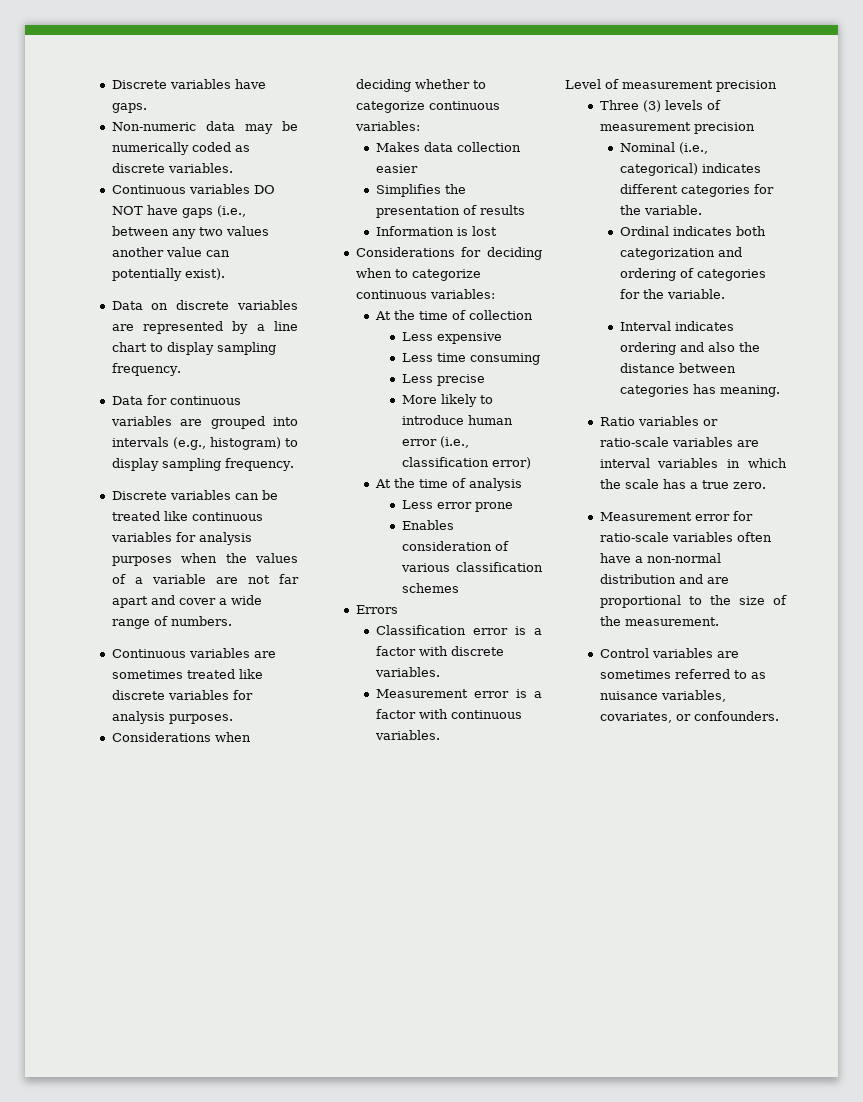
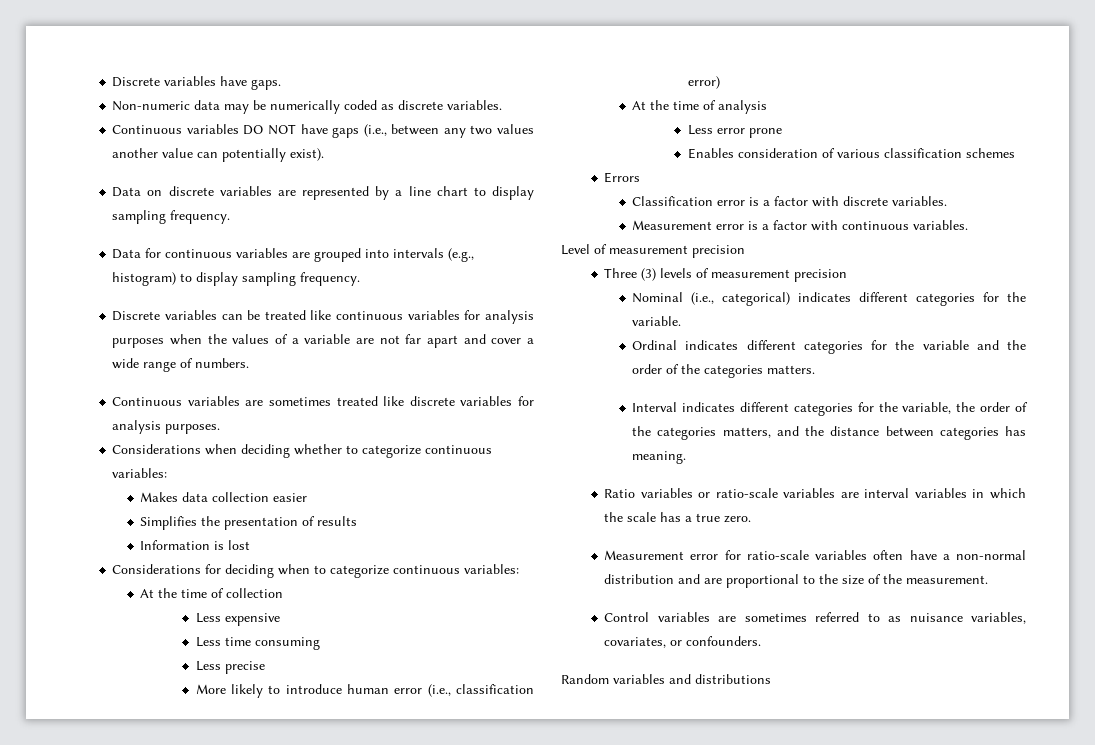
[735,226,766,236] [619,247,742,260] [619,268,766,281] [619,289,725,299] [619,321,734,331] [619,342,735,355] both categorization and ordering of categories for the variable. // Interval indicates ordering and also -> [746,340,1026,354] [632,364,816,378] [632,402,1029,416] [632,426,799,440] different categories for the variable and the order of the categories matters. // Interval indicates different categories for the variable, the order of the categories matters, and
(779, 716) none -> [561,674,771,684] // Random variables and distributions

